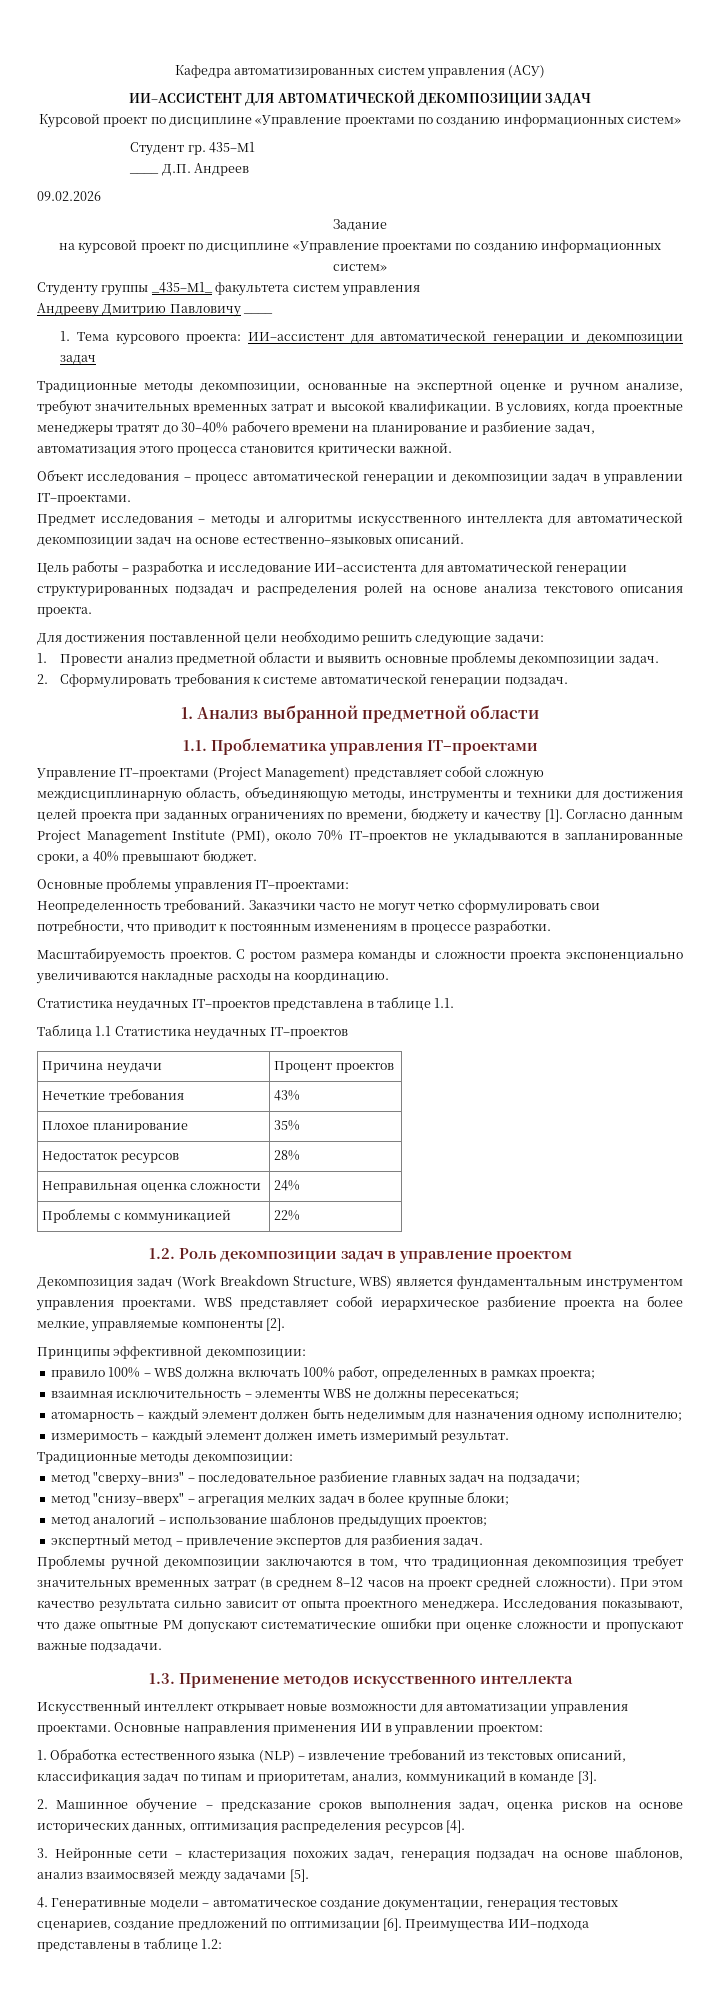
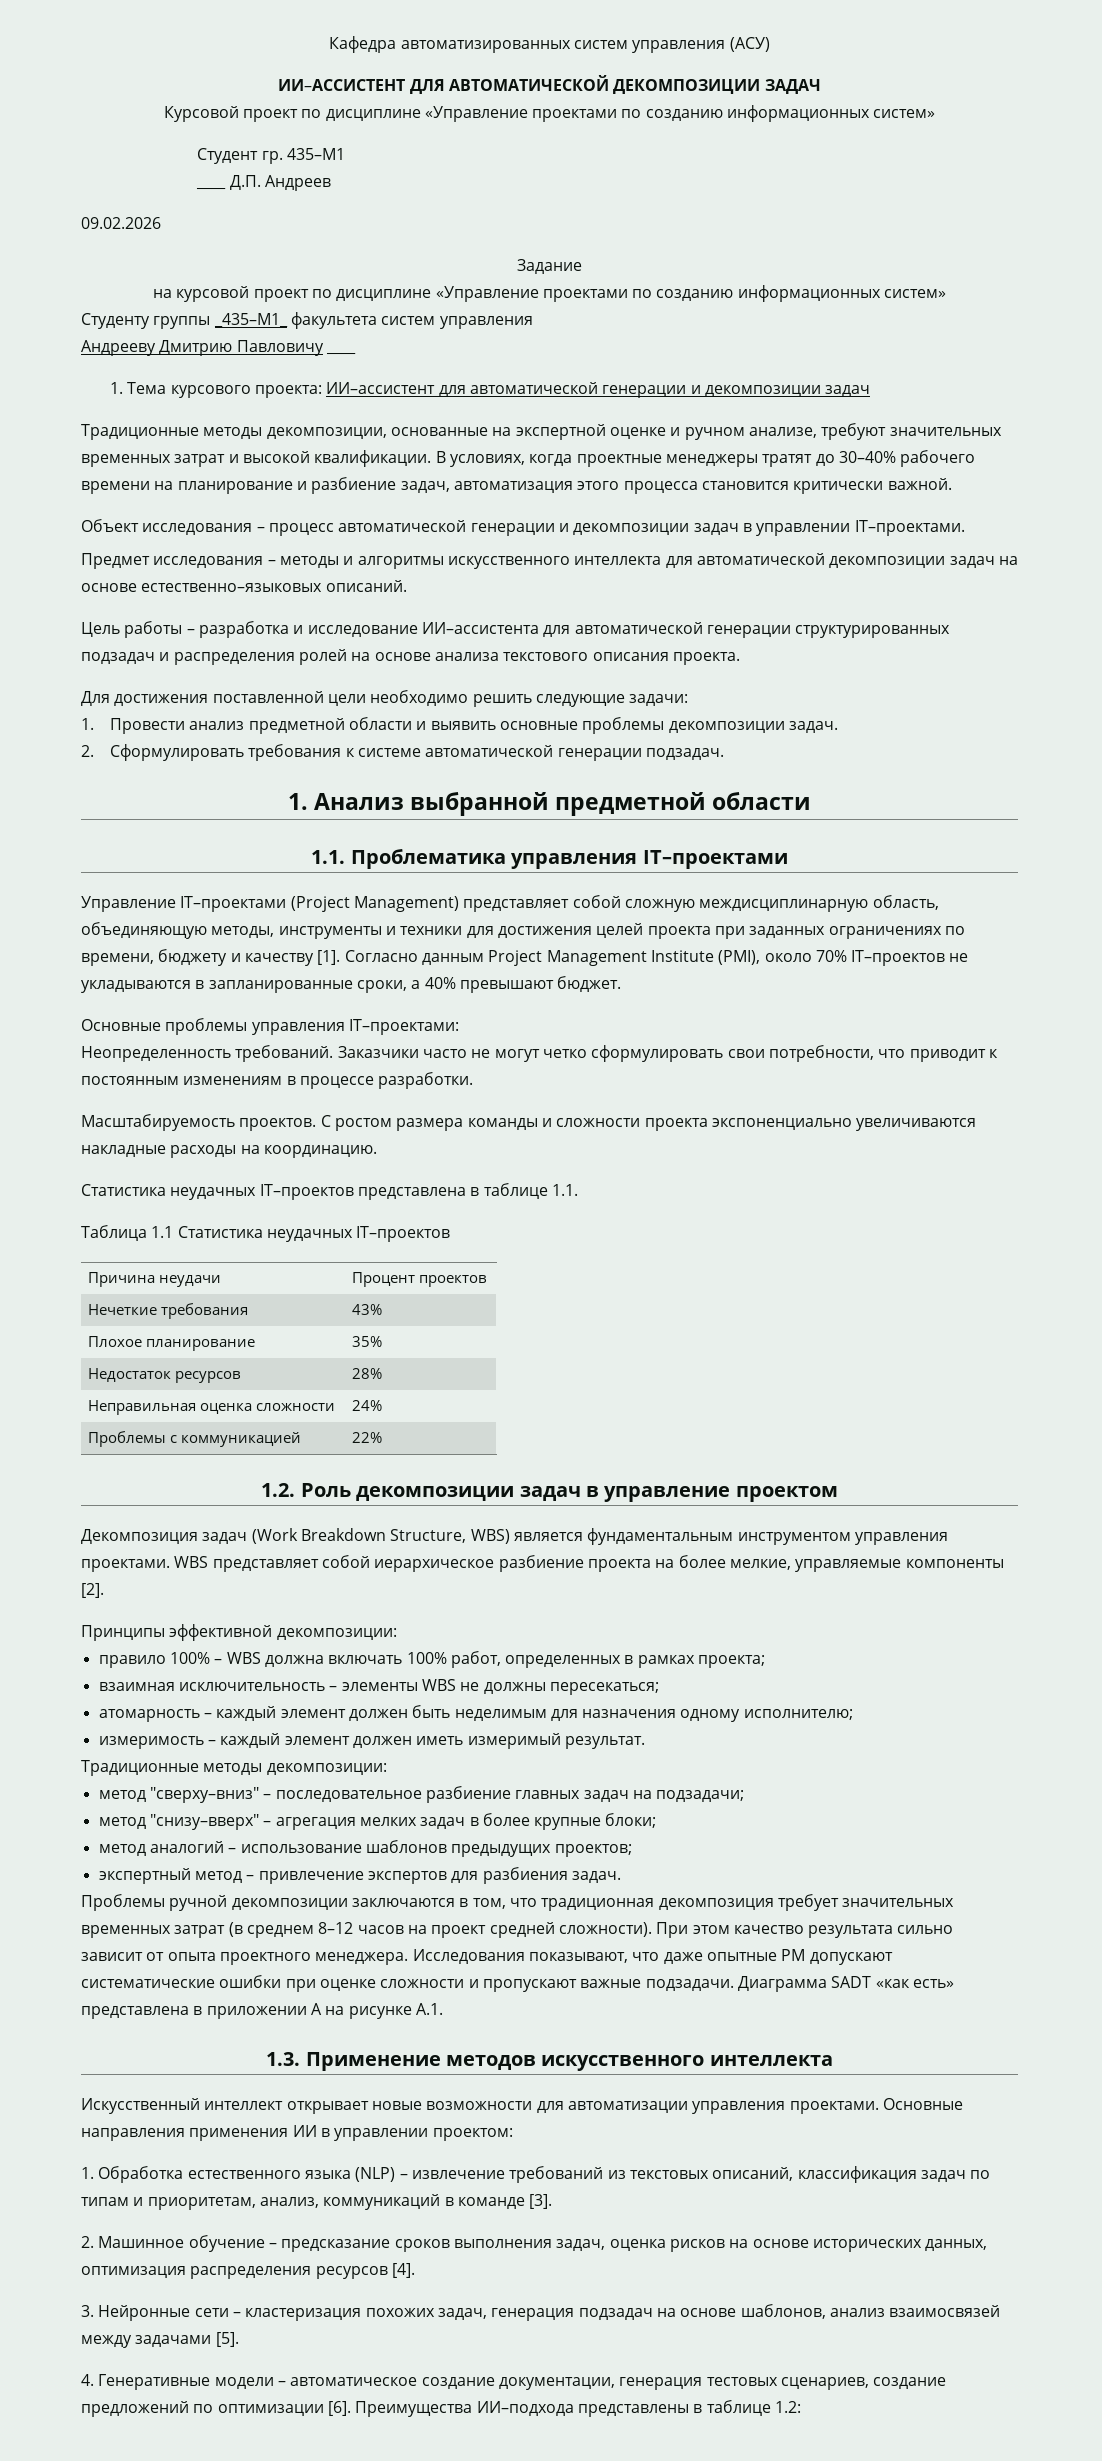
(163, 1648) none -> [737,1976,954,1992] [81,2003,443,2019] Диаграмма SADT «как есть» представлена в приложении A на рисунке A.1.

